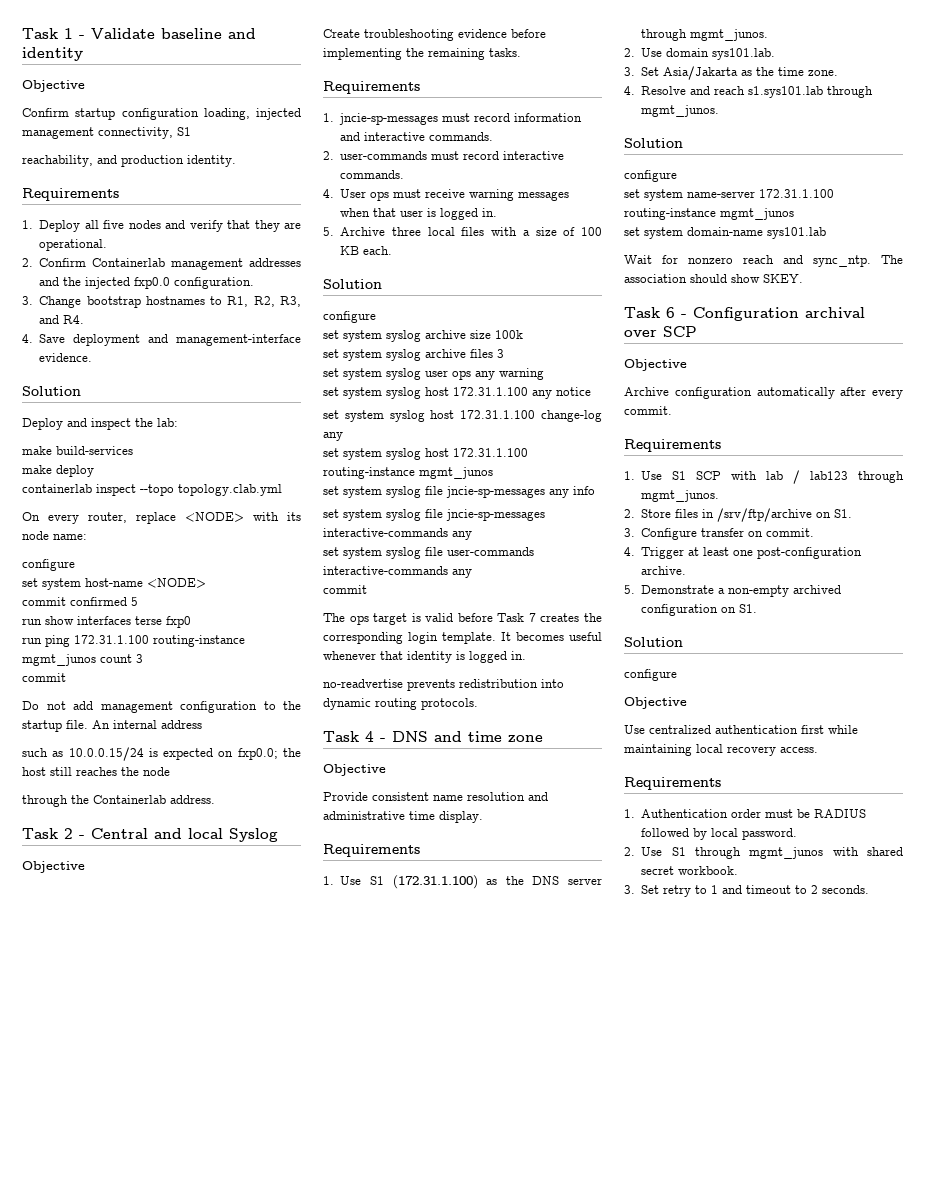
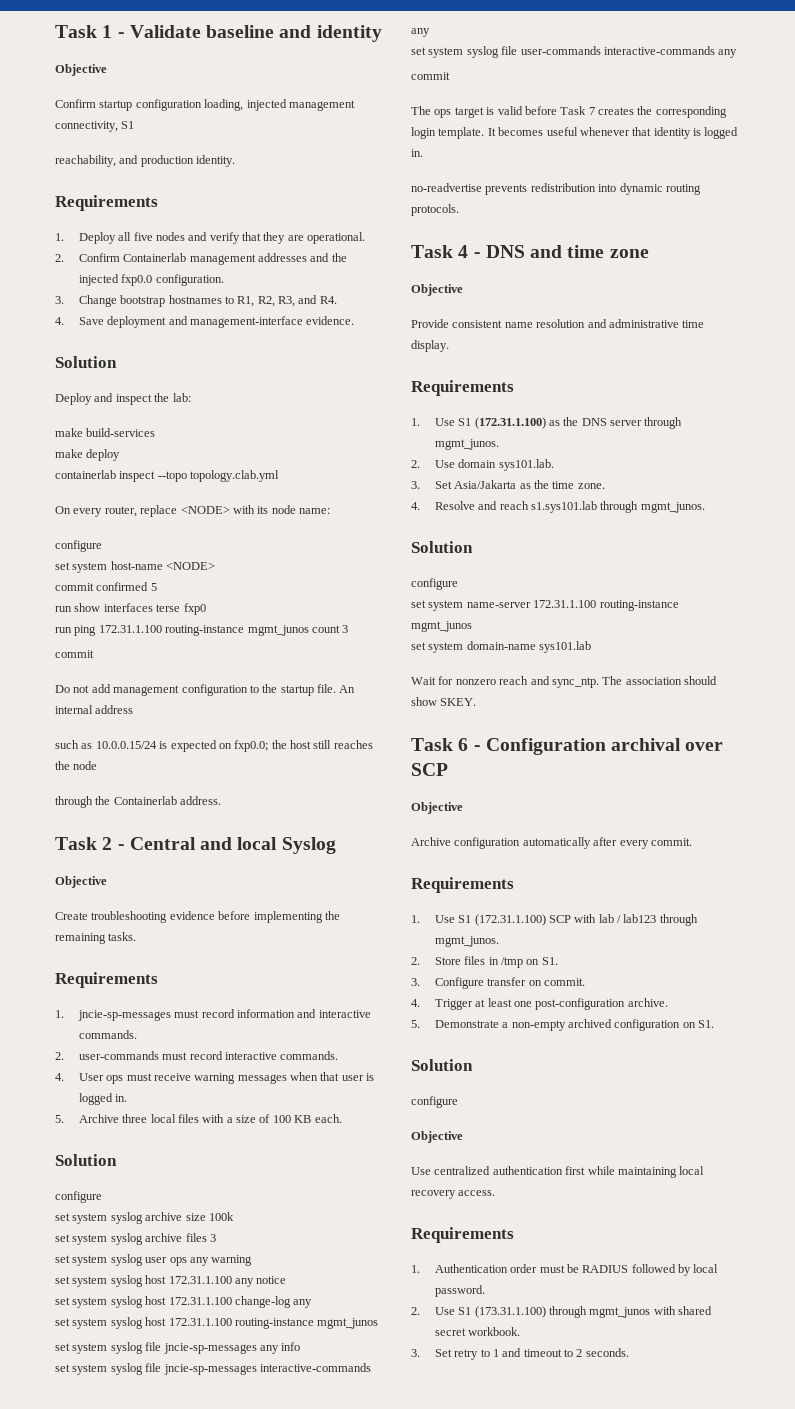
(687, 475) none -> [474,914,546,926] (172.31.1.100)
[717,508,813,522] /srv/ftp/archive -> [500,957,523,968] /tmp
(686, 851) none -> [474,1306,546,1318] (173.31.1.100)

